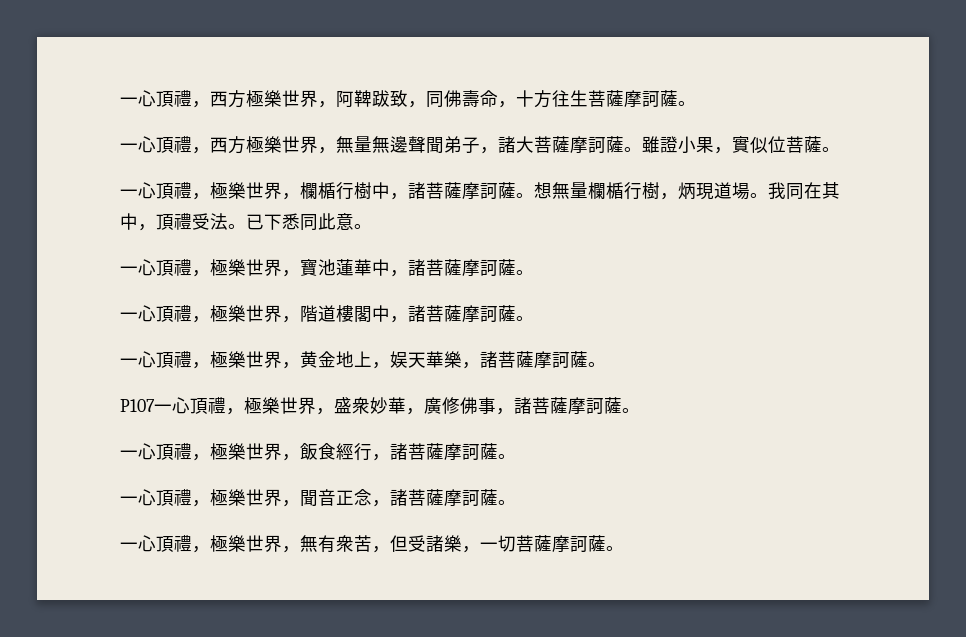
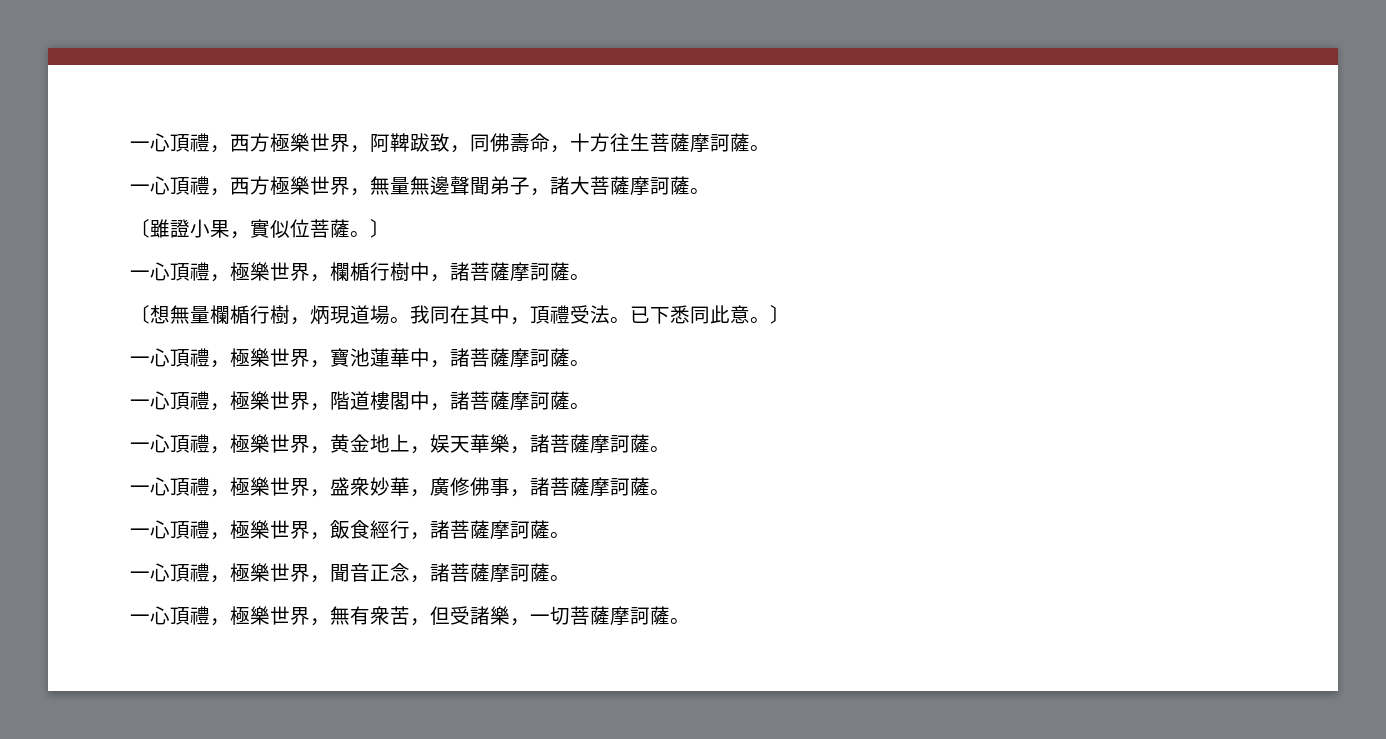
(642, 149) none -> [130,219,150,238] // 〔
(840, 149) none -> [370,219,390,238] 〕
(534, 195) none -> [130,305,150,324] // 〔
(372, 226) none -> [770,305,790,324] 〕
[120,399,155,412] P107 -> (670, 449) none

